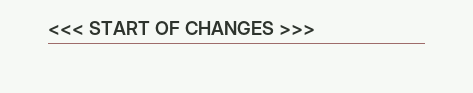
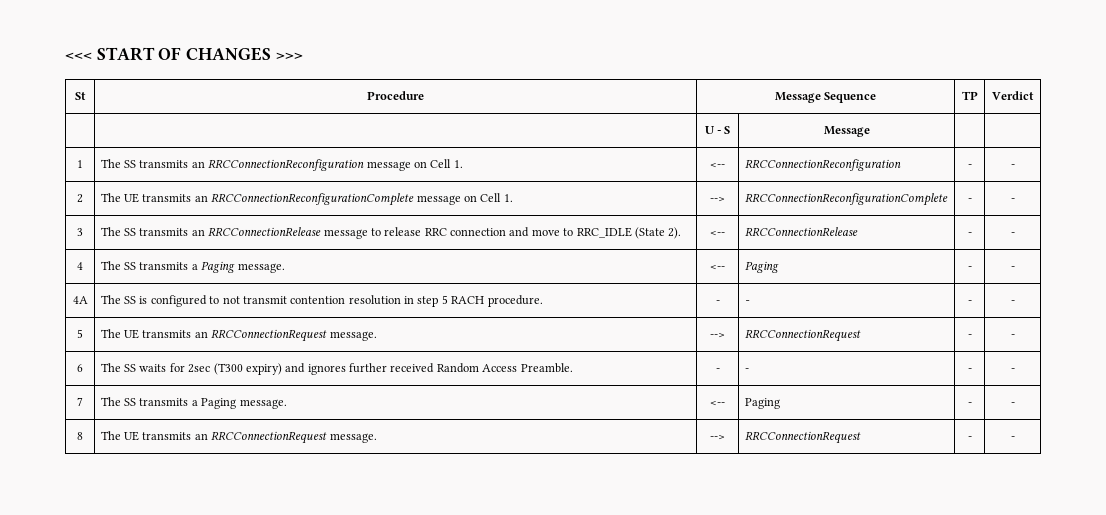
(315, 29) none -> [75,92,86,100] [367,91,424,100] [774,92,877,103] [961,91,978,100] [992,91,1034,100] [704,126,731,134] [823,126,870,137] [77,160,83,168] [100,159,463,171] [710,163,725,168] [744,159,901,171] [967,164,972,168] [1010,164,1015,168] [77,194,83,203] [100,193,513,206] [710,197,725,202] [744,193,948,206] [967,198,972,202] [1010,198,1015,202] [77,228,83,236] [100,227,682,239] [710,231,725,236] [744,227,858,236] [967,232,972,236] [1010,232,1015,236] [77,262,83,270] [100,261,285,273] [710,265,725,270] [744,261,779,273] [967,266,972,270] [1010,266,1015,270] [72,296,88,304] [100,295,543,307] [715,300,720,304] [744,300,750,304] [967,300,972,304] [1010,300,1015,304] [77,329,83,338] [100,329,377,342] [710,333,725,338] [744,329,861,342] [967,334,972,338] [1010,334,1015,338] [77,364,83,372] [100,363,573,375] [715,368,720,372] [744,368,749,372] [967,368,972,372] [1010,368,1015,372] [77,397,83,406] [100,397,287,409] [710,401,725,406] [744,398,780,409] [967,402,972,406] [1010,402,1015,406] [77,432,83,440] [100,431,377,444] [710,435,725,440] [744,431,861,444] [967,436,972,440] [1010,436,1015,440] // St | Procedure | Message Sequence | TP | Verdict // | | U - S | Message | | // 1 | The SS transmits an RRCConnectionReconfiguration message on Cell 1. | <-- | RRCConnectionReconfiguration | - | - // 2 | The UE transmits an RRCConnectionReconfigurationComplete message on Cell 1. | --> | RRCConnectionReconfigurationComplete | - | - // 3 | The SS transmits an RRCConnectionRelease message to release RRC connection and move to RRC_IDLE (State 2). | <-- | RRCConnectionRelease | - | - // 4 | The SS transmits a Paging message. | <-- | Paging | - | - // 4A | The SS is configured to not transmit contention resolution in step 5 RACH procedure. | - | - | - | - // 5 | The UE transmits an RRCConnectionRequest message. | --> | RRCConnectionRequest | - | - // 6 | The SS waits for 2sec (T300 expiry) and ignores further received Random Access Preamble. | - | - | - | - // 7 | The SS transmits a Paging message. | <-- | Paging | - | - // 8 | The UE transmits an RRCConnectionRequest message. | --> | RRCConnectionRequest | - | -

